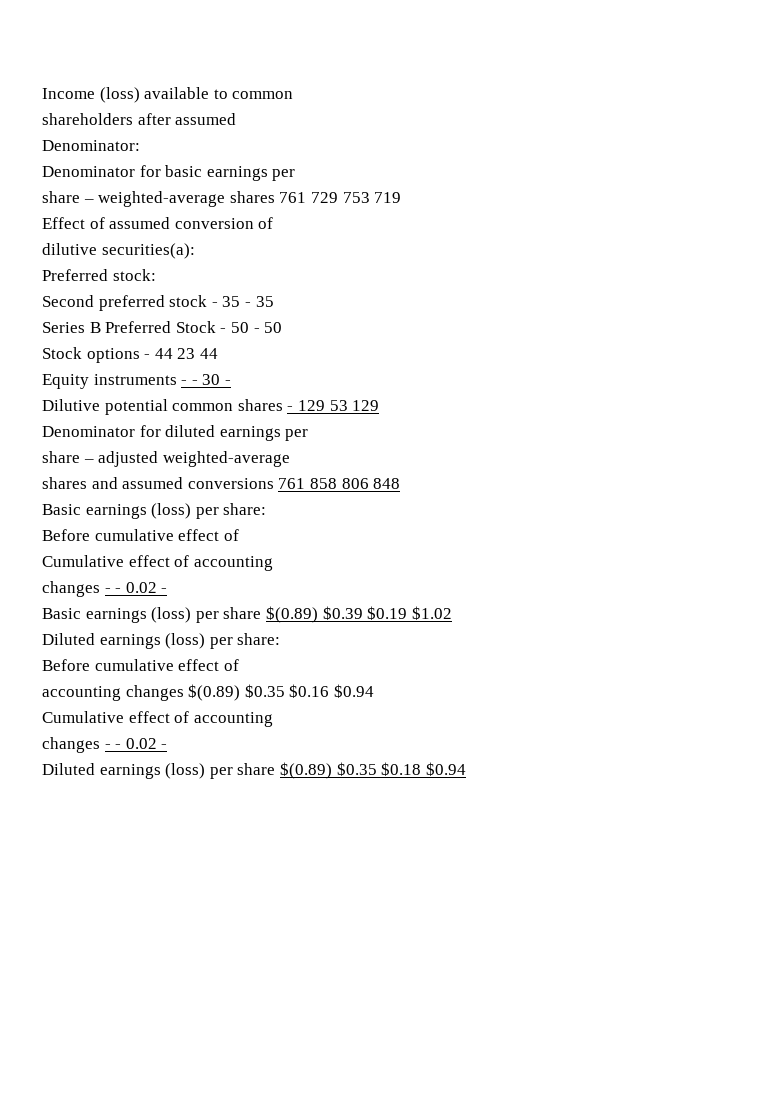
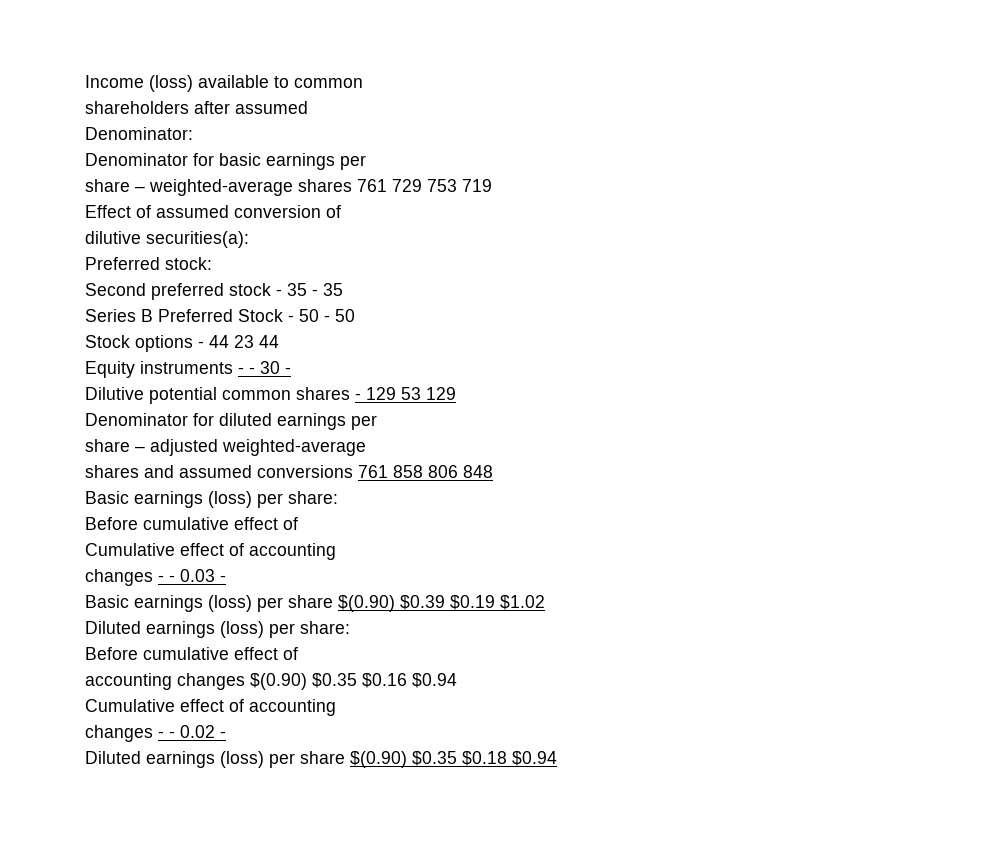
[125,582,157,593] 0.02 -> [180,569,215,582] 0.03
[265,606,318,623] $(0.89) -> [338,595,395,612] $(0.90)
[188,684,241,701] $(0.89) -> [250,673,307,690] $(0.90)
[279,762,332,779] $(0.89) -> [350,751,407,768] $(0.90)

